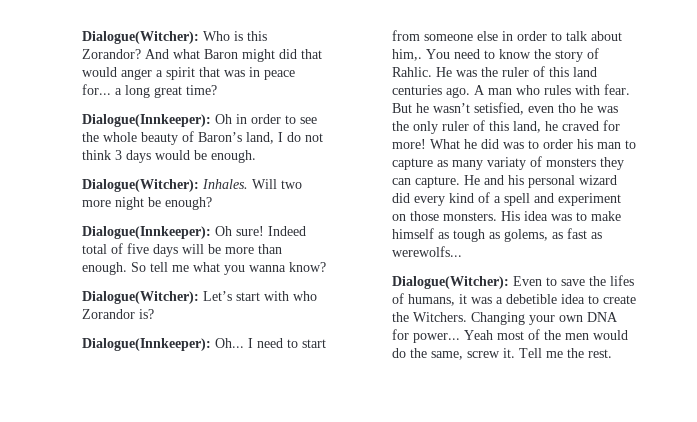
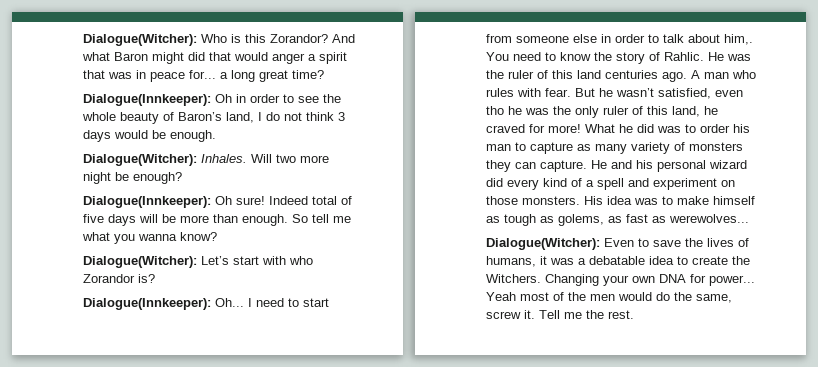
[474,102,525,115] setisfied, -> [658,88,712,99] satisfied,
[487,157,527,170] variaty -> [631,142,671,154] variety
[392,246,463,257] werewolfs... -> [669,214,750,223] werewolves...
[610,275,635,286] lifes -> [707,238,735,247] lives
[506,294,558,304] debetible -> [589,256,646,265] debatable

